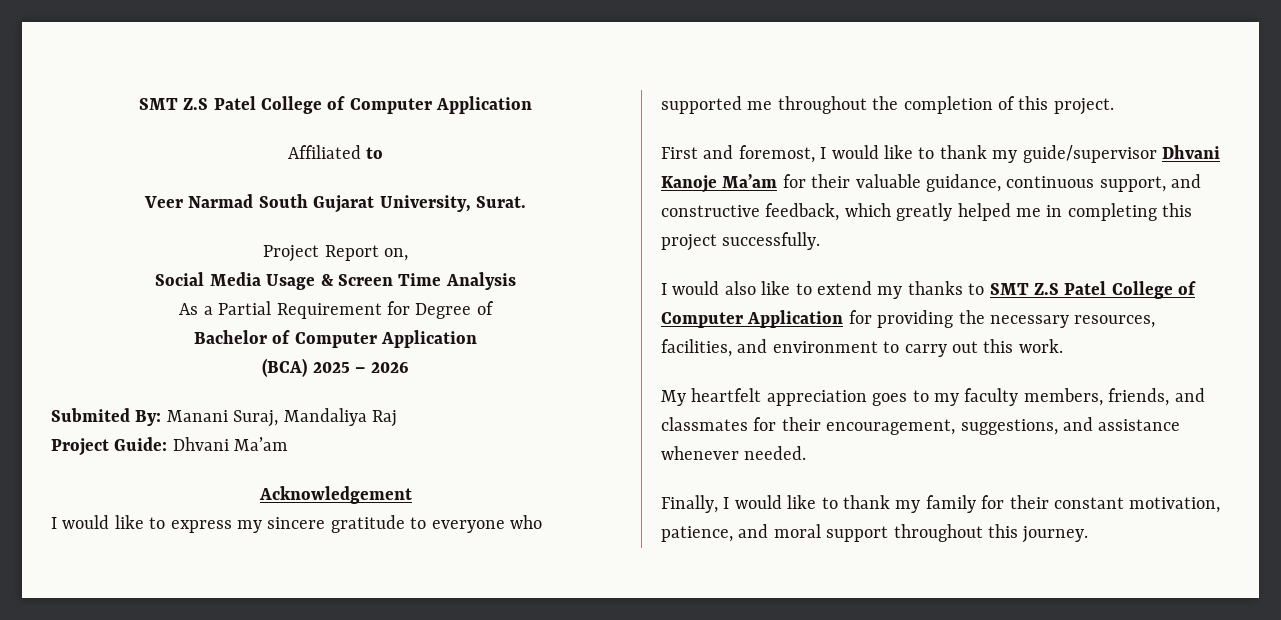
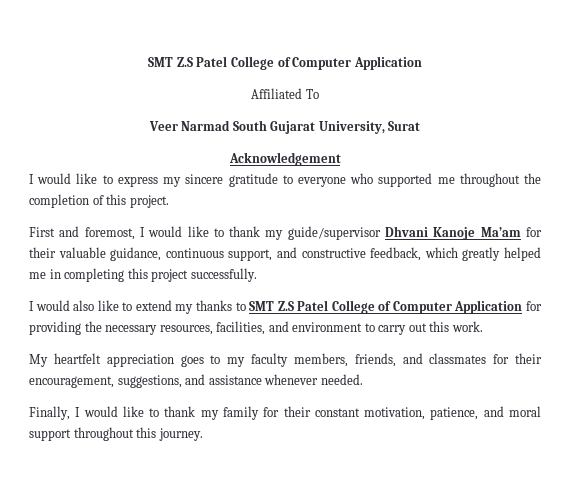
[366,147,384,159] to -> [305,89,319,99] To
[475,196,526,208] [263,245,408,262] [155,272,516,290] [179,301,494,319] [193,330,478,348] [262,358,409,377] [51,408,397,427] [51,437,289,456] Surat. // Project Report on, // Social Media Usage & Screen Time Analysis // As a Partial Requirement for Degree of // Bachelor of Computer Application // (BCA) 2025 – 2026 // Submited By: Manani Suraj, Mandaliya Raj // Project Guide: Dhvani Ma’am -> [388,121,421,131] Surat

